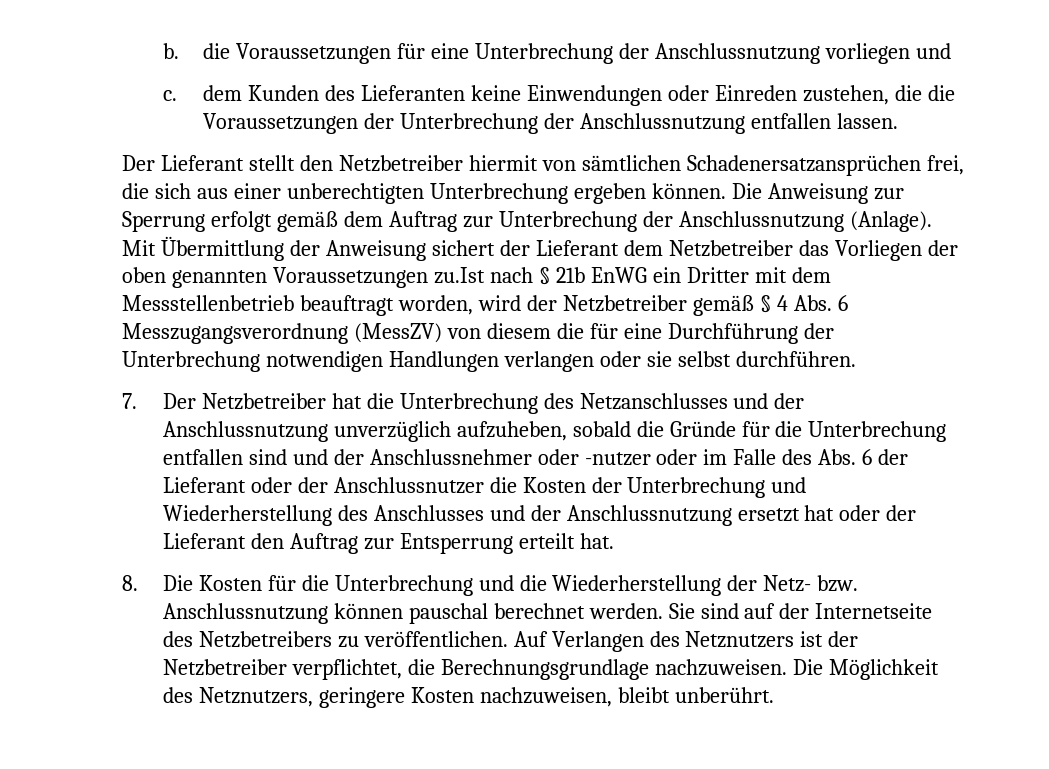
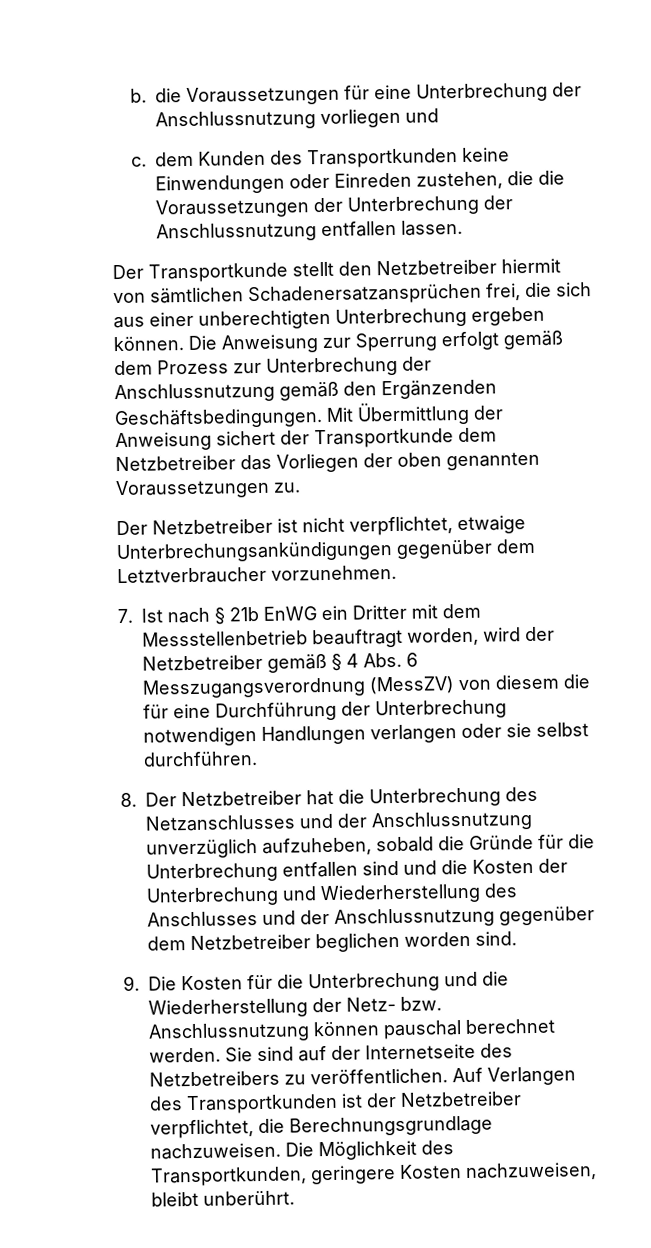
[361,85,466,101] Lieferanten -> [307,148,459,169] Transportkunden
[161,155,245,171] Lieferant -> [148,262,289,283] Transportkunde
[389,211,458,232] Auftrag -> [157,359,230,375] Prozess
[849,211,932,232] (Anlage). -> [279,379,498,401] [114,408,324,430] gemäß den Ergänzenden Geschäftsbedingungen.
[536,240,620,256] Lieferant -> [314,428,455,449] Transportkunde
[434,267,486,284] zu.Ist -> [273,482,302,493] [116,515,527,536] [116,538,536,564] [117,564,398,585] [117,608,164,624] zu. // Der Netzbetreiber ist nicht verpflichtet, etwaige Unterbrechungsankündigungen gegenüber dem Letztverbraucher vorzunehmen. // 7. Ist
[122,393,138,409] 7. -> [120,792,138,808] 8.
[333,449,909,466] [162,477,484,494] der Anschlussnehmer oder -nutzer oder im Falle des Abs. 6 der Lieferant oder der Anschlussnutzer -> (438, 867) none
[737,505,917,522] [162,533,614,554] [122,575,139,591] ersetzt hat oder der Lieferant den Auftrag zur Entsperrung erteilt hat. // 8. -> [499,906,596,926] [147,931,518,953] [123,975,141,992] gegenüber dem Netzbetreiber beglichen worden sind. // 9.
[685,631,795,648] Netznutzers -> [186,1093,339,1115] Transportkunden
[198,687,313,707] Netznutzers, -> [150,1166,308,1187] Transportkunden,

